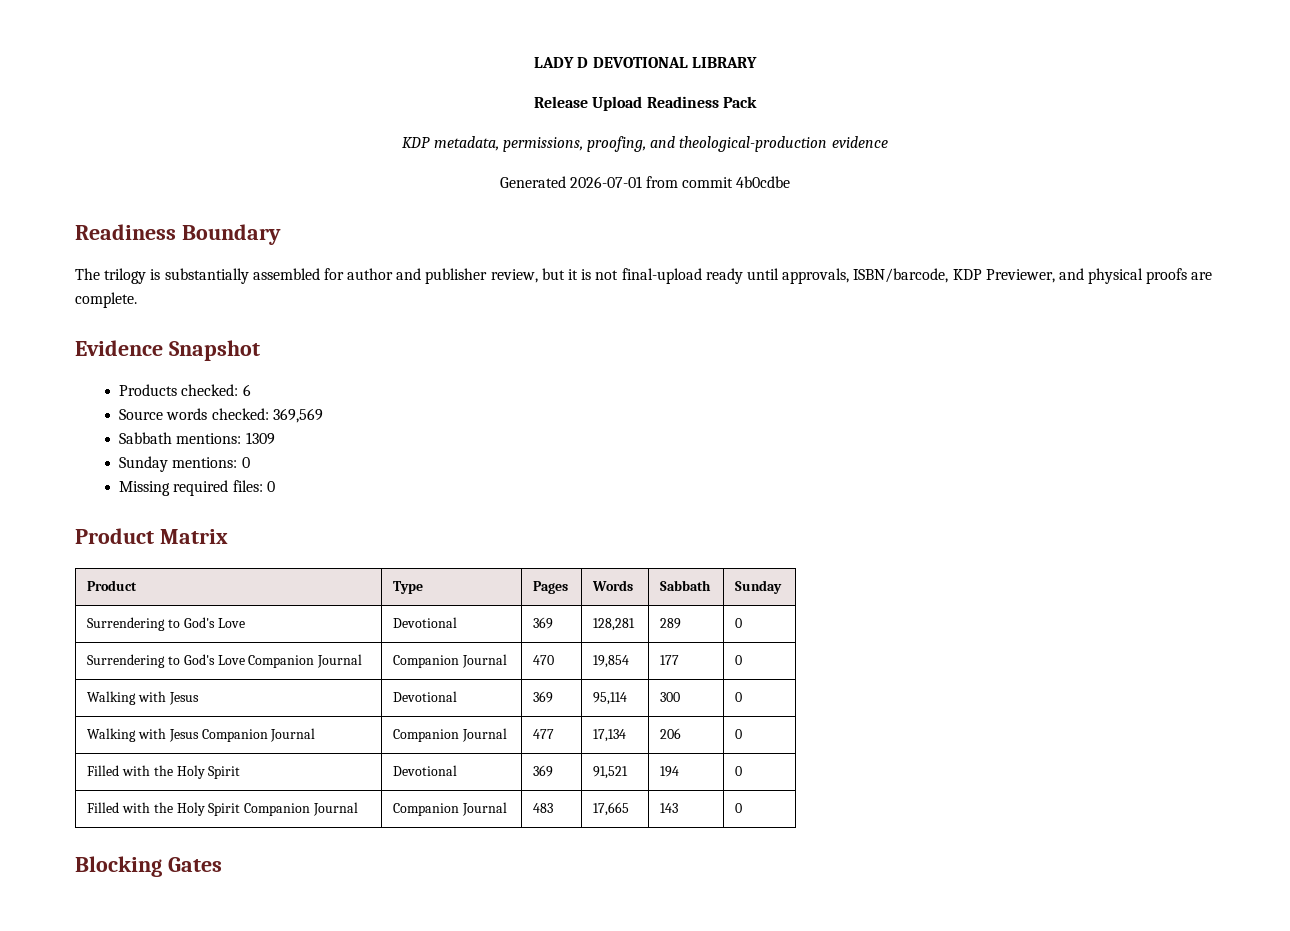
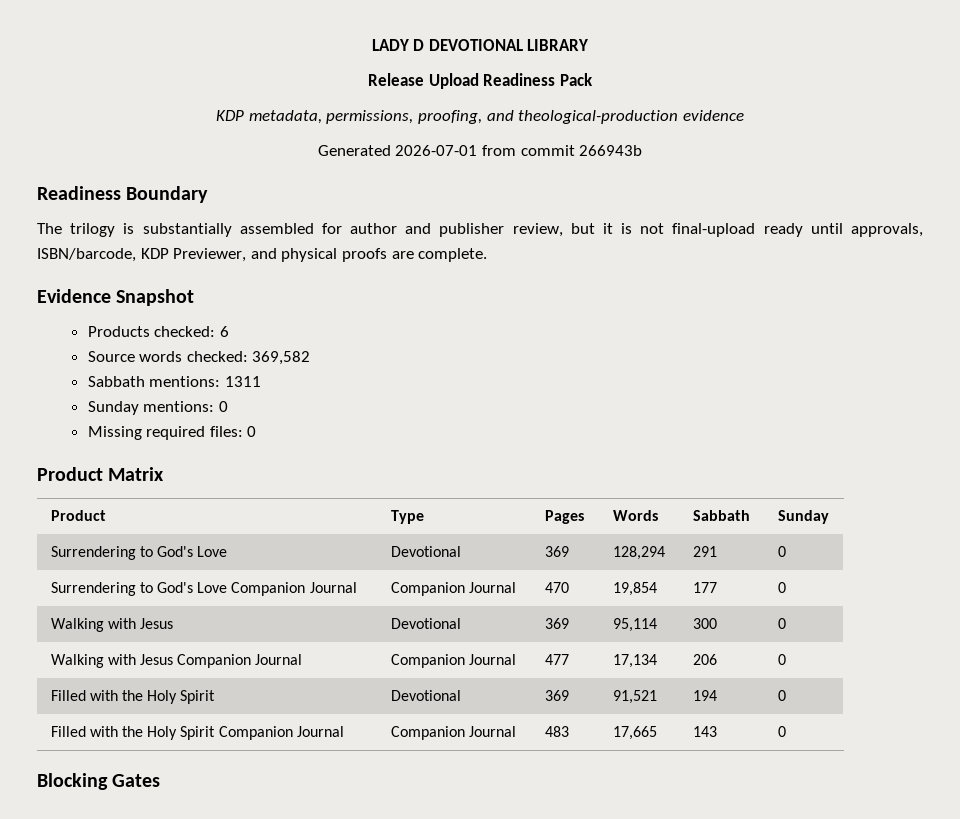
[736,176,791,188] 4b0cdbe -> [579,145,643,156] 266943b
[272,408,323,423] 369,569 -> [252,351,311,365] 369,582
[245,432,275,445] 1309 -> [224,376,261,387] 1311
[593,618,636,631] [660,618,682,629] 128,281 | 289 -> [612,546,665,560] [692,546,717,557] 128,294 | 291

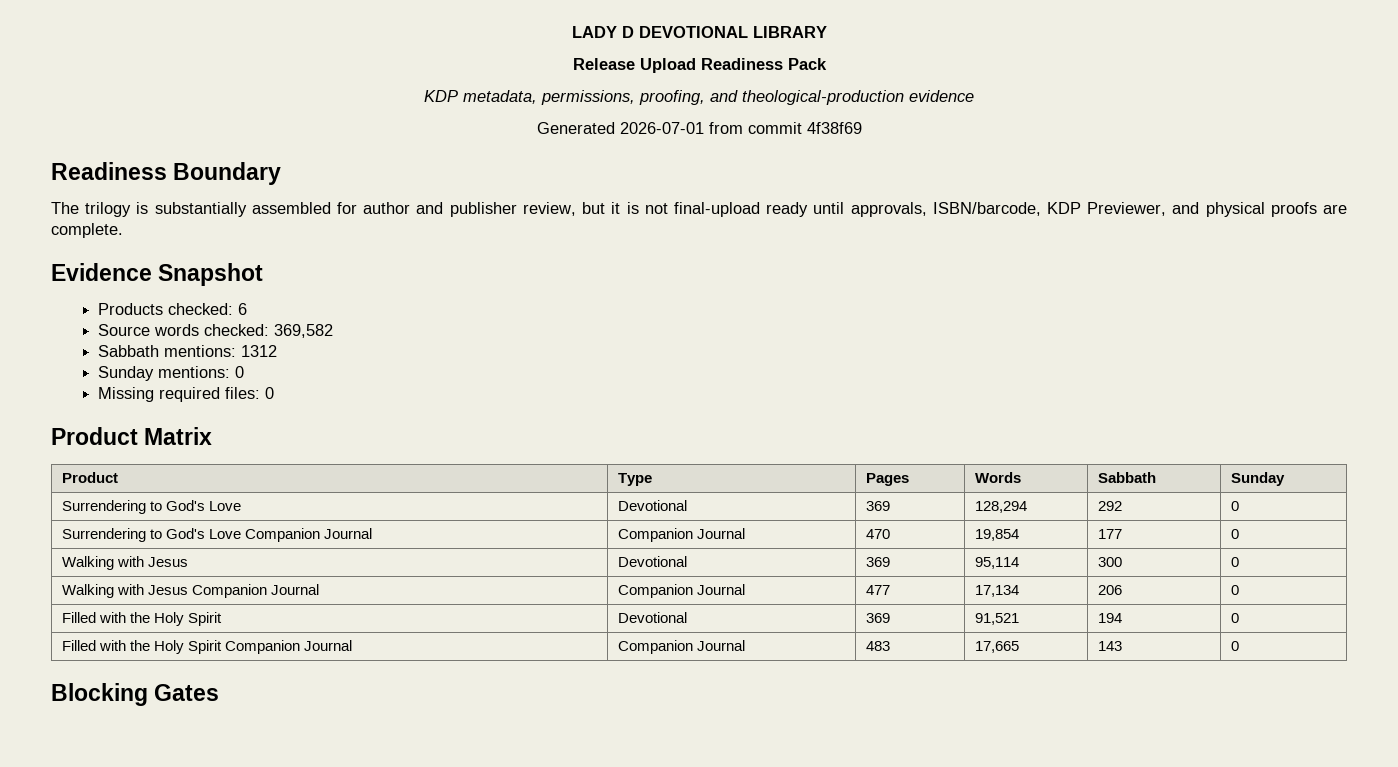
[579,145,643,156] 266943b -> [806,122,862,134] 4f38f69
[224,376,261,387] 1311 -> [241,345,278,357] 1312
[692,546,717,557] 291 -> [1098,501,1123,511] 292

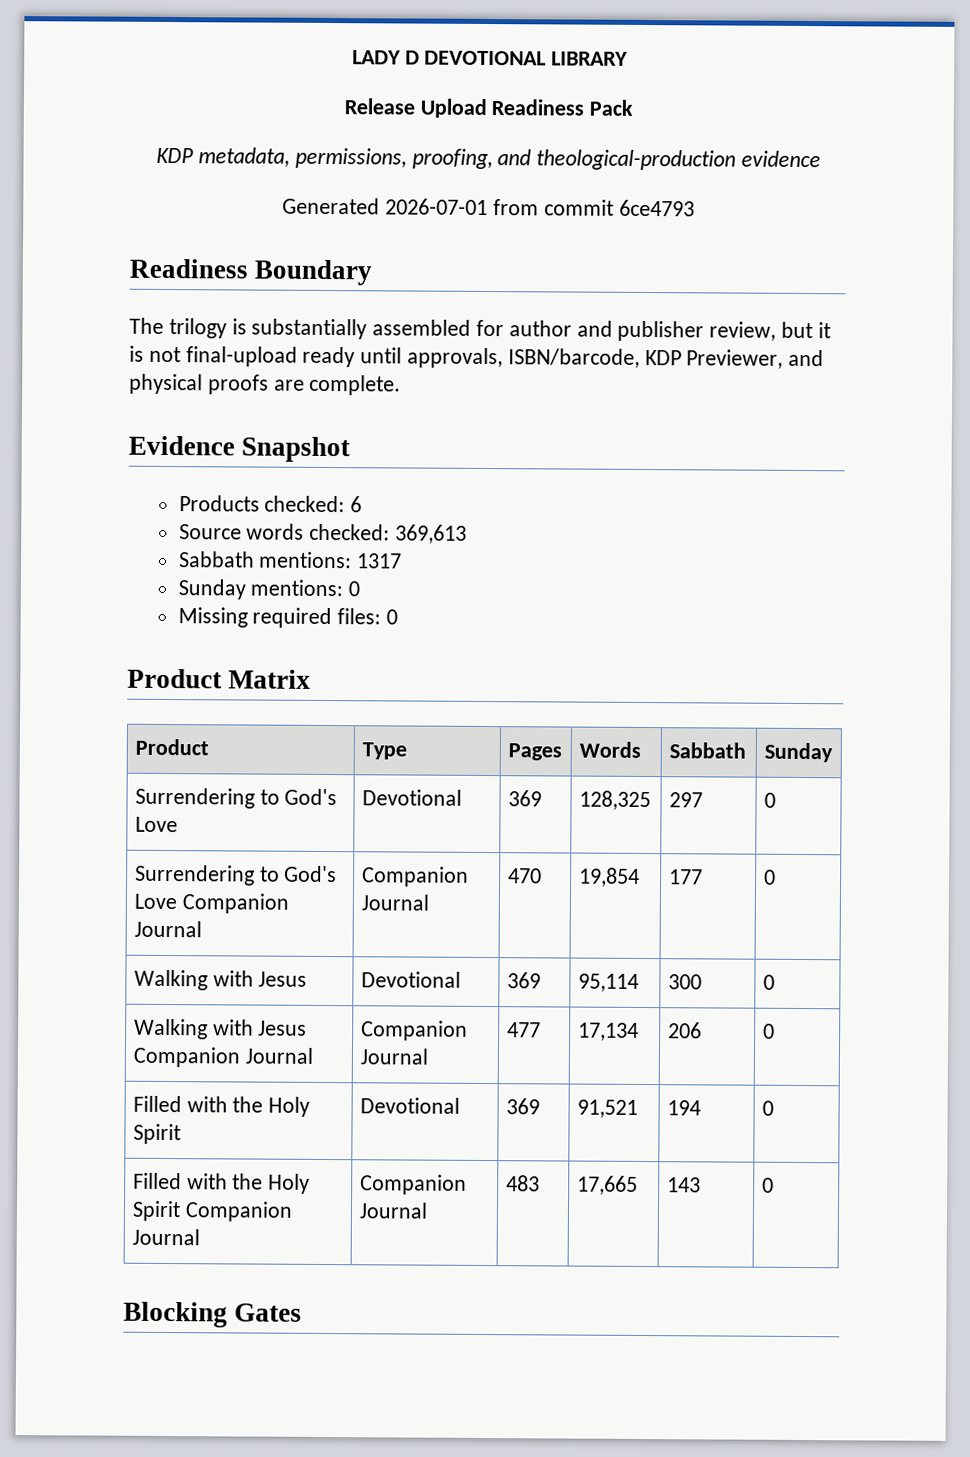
[806,122,862,134] 4f38f69 -> [618,199,695,217] 6ce4793
[274,324,334,338] 369,582 -> [394,524,467,544] 369,613
[241,345,278,357] 1312 -> [357,553,403,569] 1317
[975,501,1028,513] [1098,501,1123,511] 128,294 | 292 -> [578,790,651,811] [668,792,703,808] 128,325 | 297

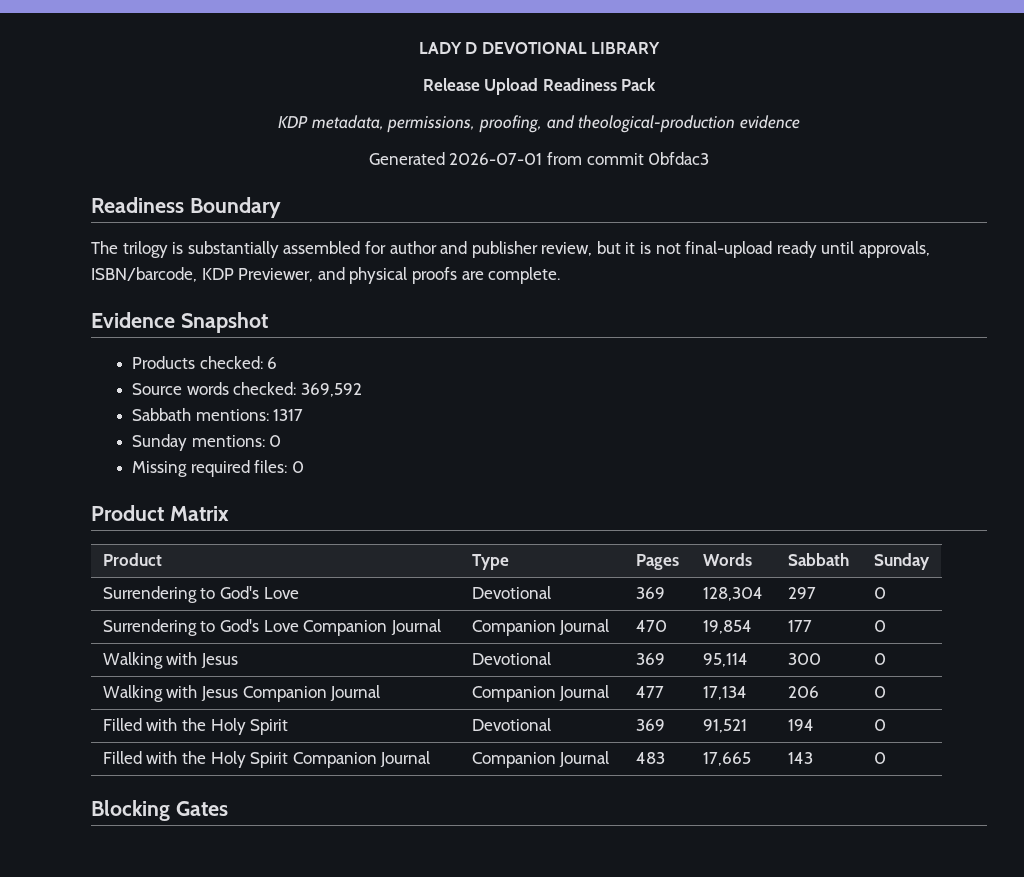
[618,199,695,217] 6ce4793 -> [648,152,710,165] 0bfdac3
[394,524,467,544] 369,613 -> [301,383,363,397] 369,592
[578,790,651,811] 128,325 -> [702,587,763,601] 128,304

